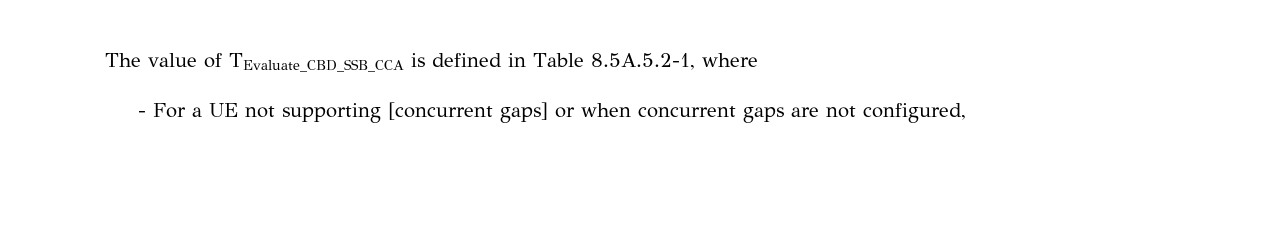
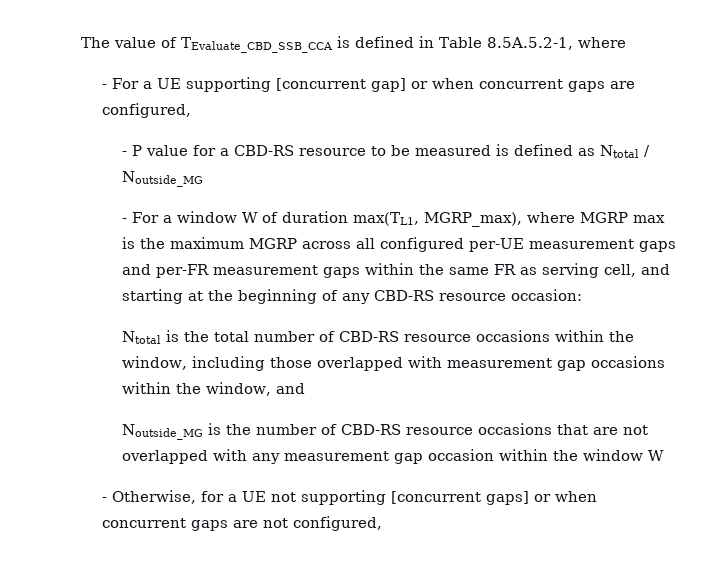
(238, 110) none -> [185,77,635,92] [101,103,191,118] [122,144,651,158] [122,171,204,187] [122,211,666,227] [122,237,677,252] [122,263,671,278] [122,289,583,304] [122,330,635,344] [122,356,666,371] [122,382,306,396] [122,423,649,440] [122,449,665,464] [101,490,266,504] supporting [concurrent gap] or when concurrent gaps are configured, // - P value for a CBD-RS resource to be measured is defined as Ntotal / Noutside_MG // - For a window W of duration max(TL1, MGRP_max), where MGRP max is the maximum MGRP across all configured per-UE measurement gaps and per-FR measurement gaps within the same FR as serving cell, and starting at the beginning of any CBD-RS resource occasion: // Ntotal is the total number of CBD-RS resource occasions within the window, including those overlapped with measurement gap occasions within the window, and // Noutside_MG is the number of CBD-RS resource occasions that are not overlapped with any measurement gap occasion within the window W // - Otherwise, for a UE

